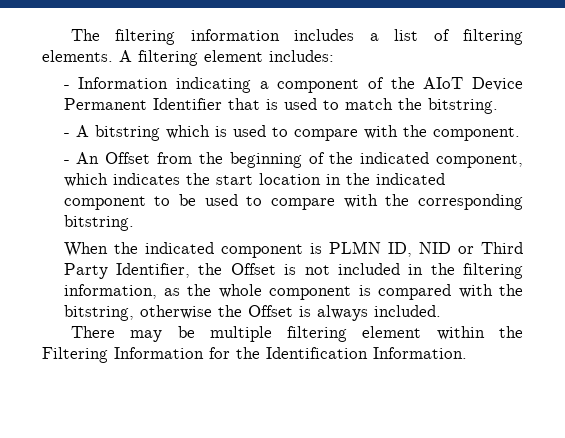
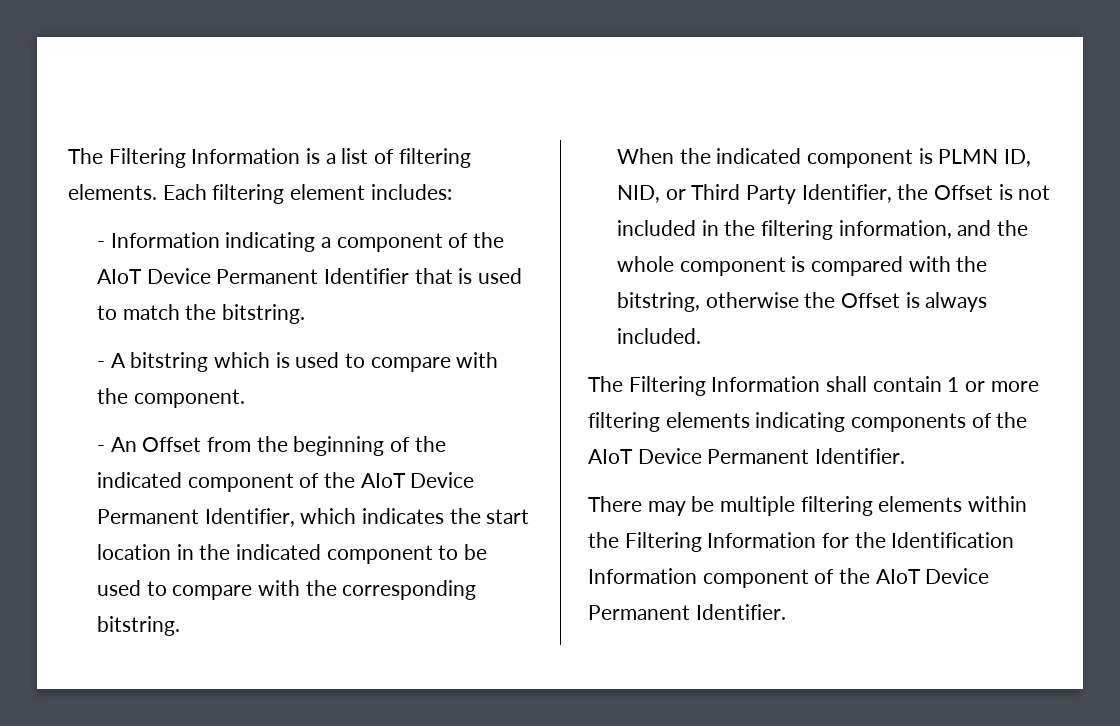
[70,29,355,45] The filtering information includes -> [68,148,321,168] The Filtering Information is
[119,50,132,62] A -> [162,184,207,200] Each
[436,154,523,168] component, -> [187,472,475,492] [96,508,295,527] component of the AIoT Device Permanent Identifier,
[418,242,451,254] NID -> [616,185,660,203] NID,
[164,288,181,296] as -> [957,220,992,236] and
(441, 311) none -> [588,376,1039,396] [588,412,1028,432] [588,448,906,464] // The Filtering Information shall contain 1 or more filtering elements indicating components of the AIoT Device Permanent Identifier.
[362,326,422,338] element -> [878,496,963,512] elements
[373,347,467,359] Information. -> [588,568,990,588] [588,604,786,620] Information component of the AIoT Device Permanent Identifier.

